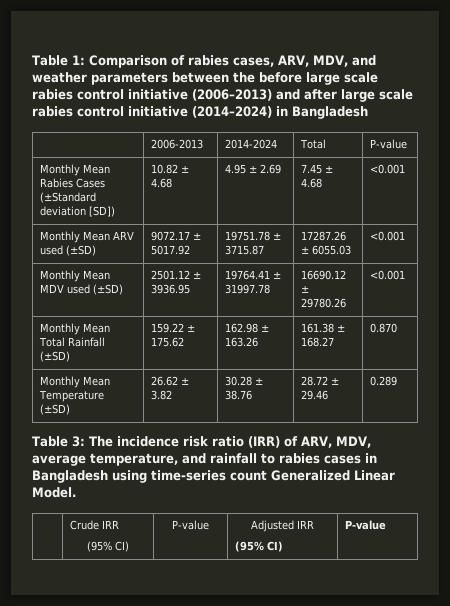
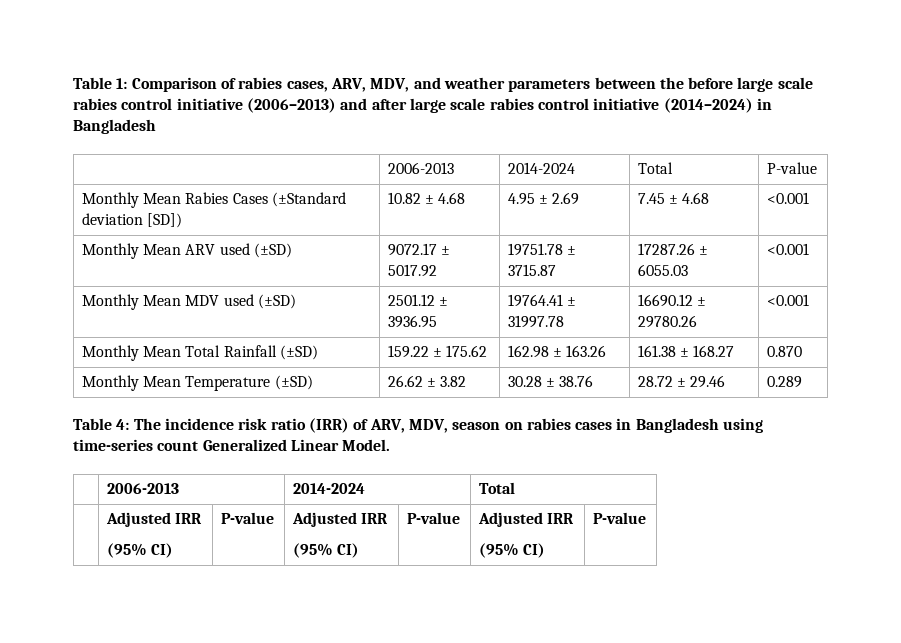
[71,436,85,447] 3: -> [116,419,130,430] 4:
[32,453,275,466] average temperature, and rainfall to -> [452,422,523,430] season on
[70,520,120,530] [87,541,129,552] [172,520,209,530] [251,520,314,532] Crude IRR // (95% CI) | P-value | Adjusted IRR -> [106,483,179,494] [292,483,365,494] [478,482,515,494] [105,512,203,527] [106,543,174,558] [220,512,274,524] [291,512,389,527] [292,543,360,558] [406,512,460,524] [477,512,575,527] 2006-2013 | 2014-2024 | Total // | Adjusted IRR // (95% CI) | P-value | Adjusted IRR // (95% CI) | P-value | Adjusted IRR

